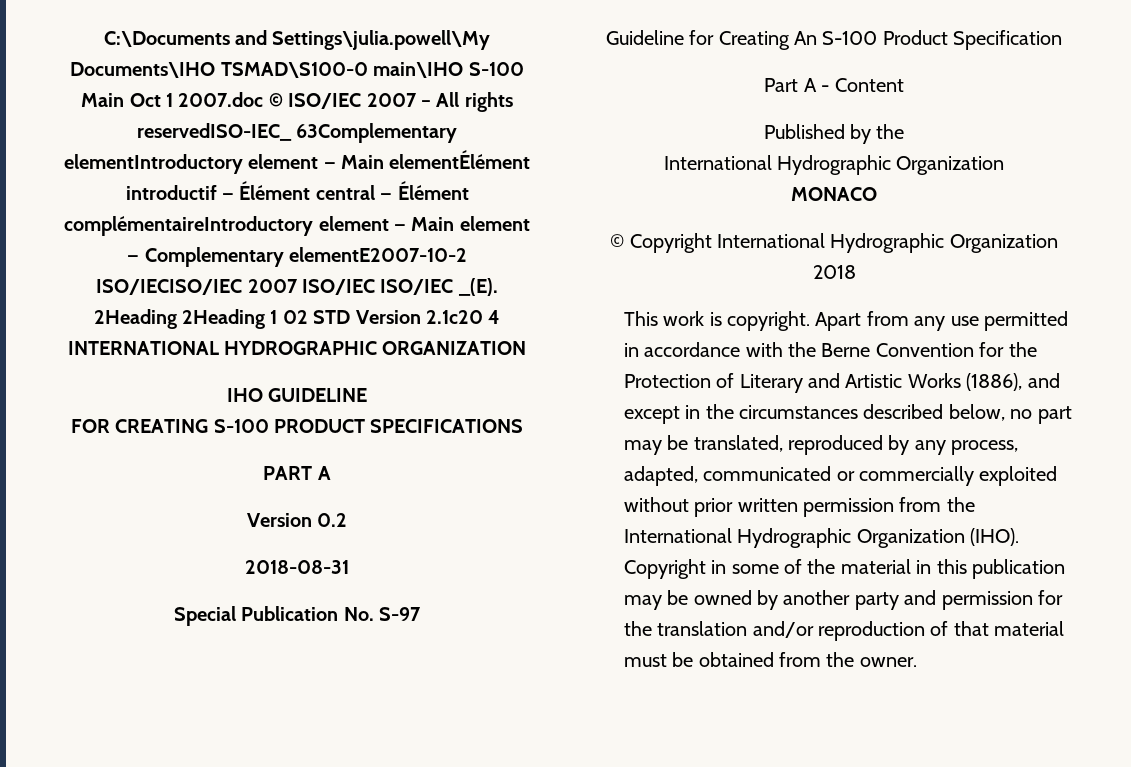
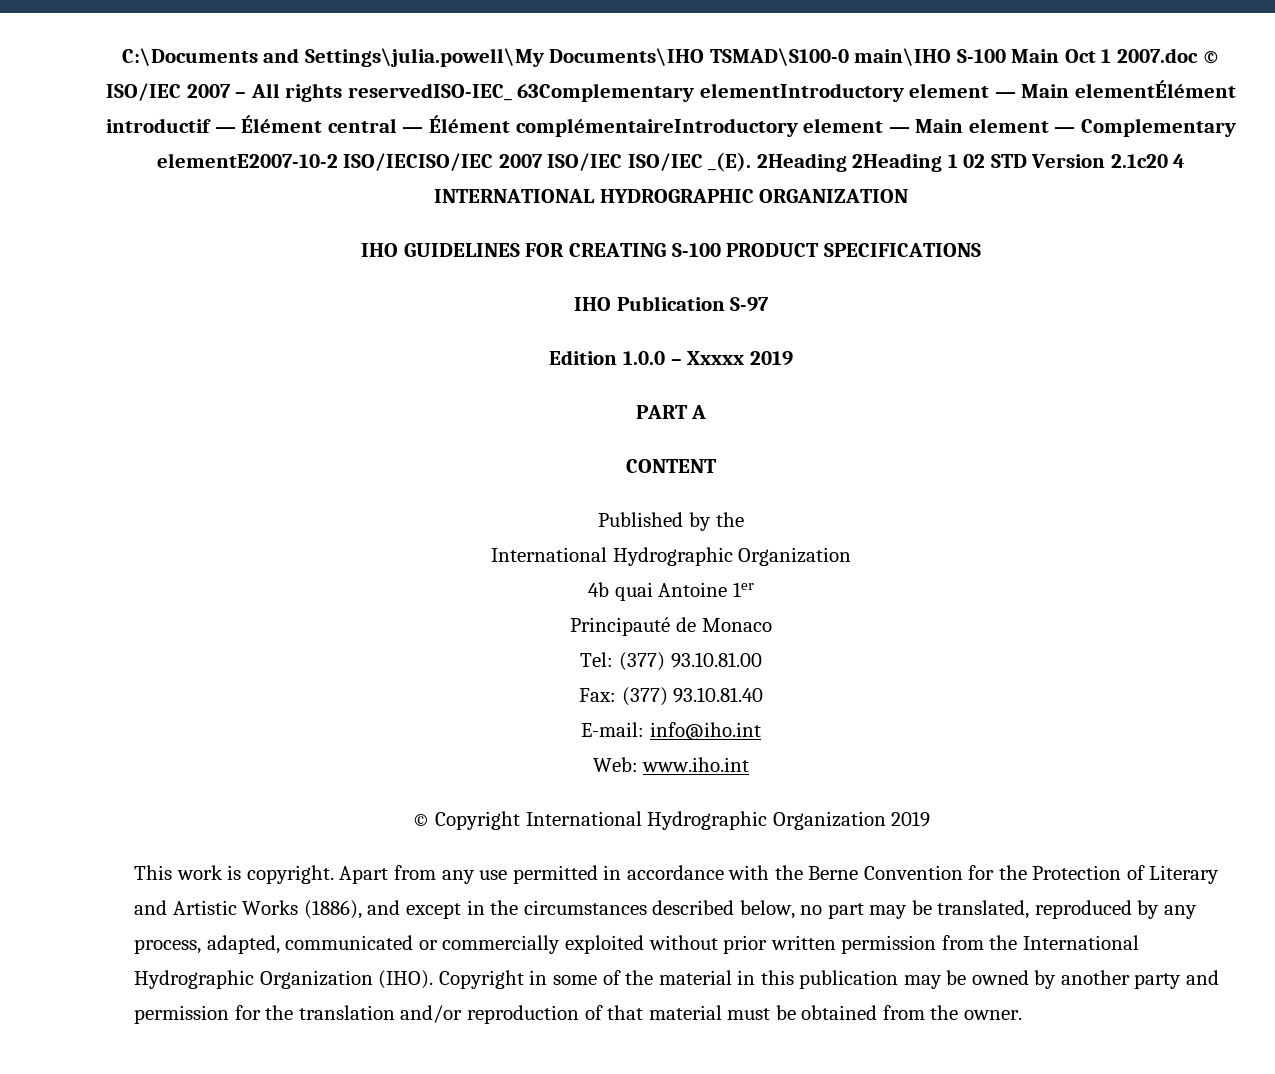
[268,388,368,402] GUIDELINE // -> [403,243,520,257] GUIDELINES
[263,466,331,480] [246,513,348,527] [245,560,349,574] [173,606,422,626] [605,30,1063,50] [764,78,904,92] PART A // Version 0.2 // 2018-08-31 // Special Publication No. S-97 // Guideline for Creating An S-100 Product Specification // Part A - Content -> [573,296,770,312] [549,350,793,366] [635,405,707,419] [626,459,717,473] IHO Publication S-97 // Edition 1.0.0 – Xxxxx 2019 // PART A // CONTENT
[791,187,877,201] MONACO -> [588,582,754,601] [570,617,772,636] [580,652,762,671] [578,687,764,706] [581,722,761,740] [592,757,750,772] 4b quai Antoine 1er // Principauté de Monaco // Tel: (377) 93.10.81.00 // Fax: (377) 93.10.81.40 // E-mail: info@iho.int // Web: www.iho.int
[812,265,856,279] 2018 -> [891,811,931,827] 2019

